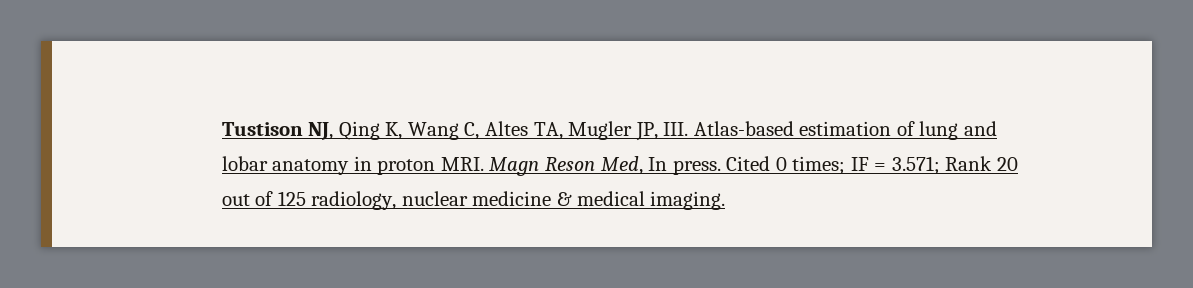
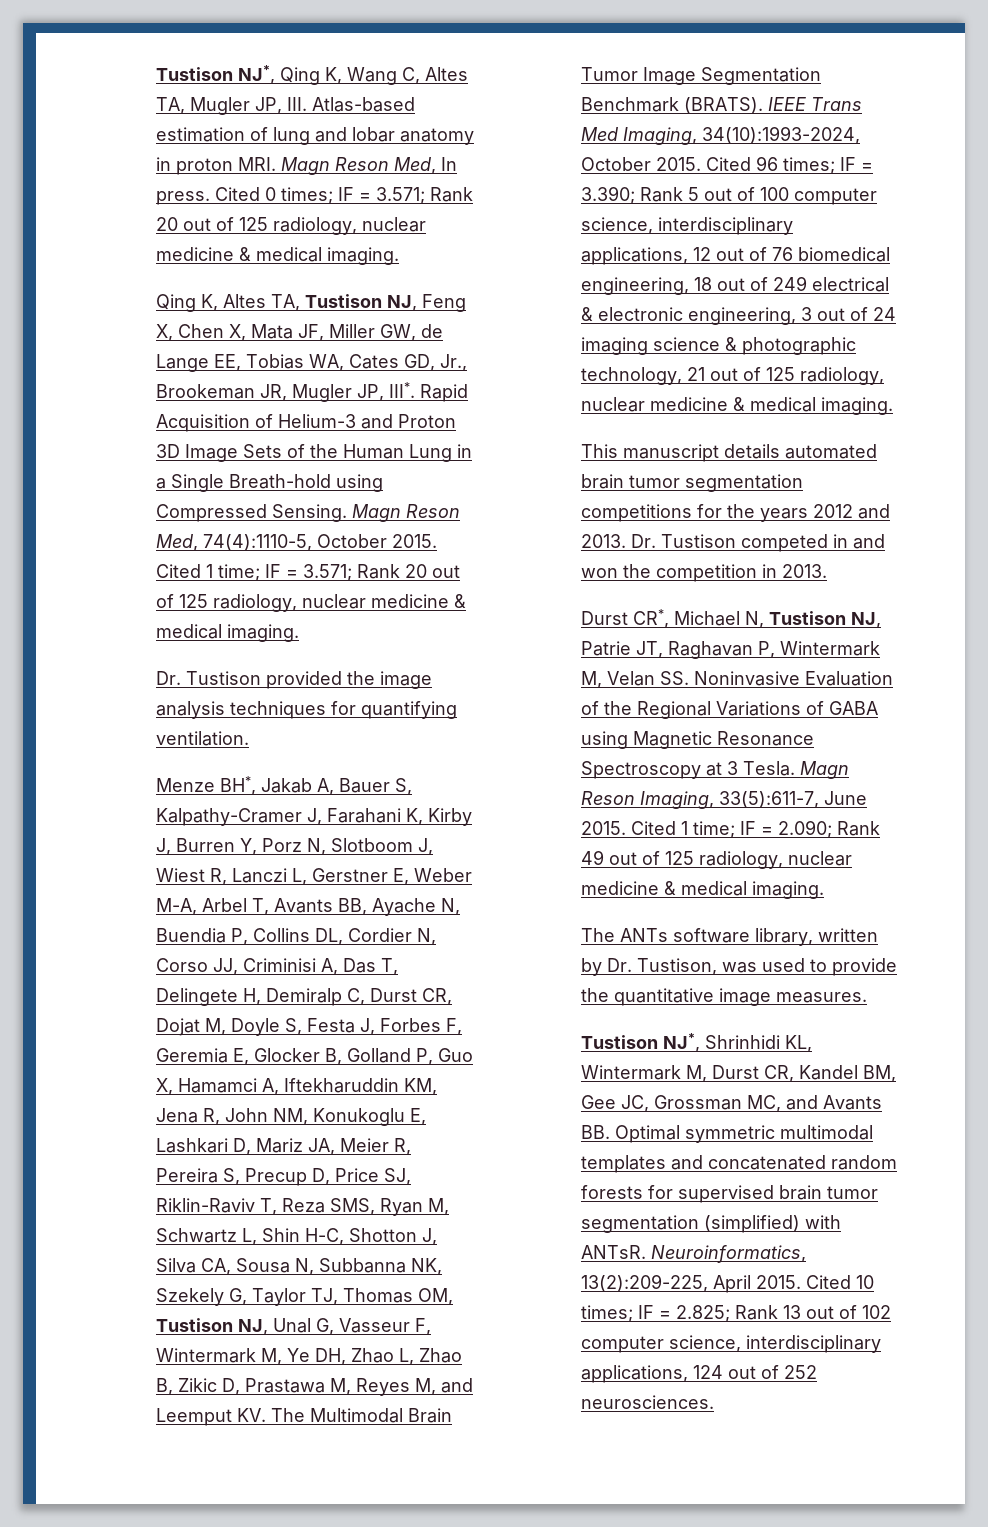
[221,122,334,140] Tustison NJ, -> [155,65,275,84] Tustison NJ*,
(726, 200) none -> [155,294,466,312] [155,324,443,341] [155,354,467,372] [155,382,468,402] [155,414,456,432] [155,444,472,462] [155,474,383,492] [155,504,460,522] [155,534,437,551] [155,564,460,581] [155,594,466,612] [155,624,299,642] [155,671,432,689] [155,701,457,719] [155,731,249,746] [155,776,412,795] [155,808,472,826] [155,838,433,855] [155,868,472,885] [155,898,460,916] [155,928,436,945] [155,958,398,975] [155,988,452,1006] [155,1018,462,1036] [155,1048,473,1065] [155,1078,437,1095] [155,1108,426,1126] [155,1138,411,1155] [155,1168,411,1186] [155,1198,449,1216] [155,1228,437,1245] [155,1258,442,1275] [155,1288,453,1306] [155,1318,431,1335] [155,1348,462,1365] [155,1378,473,1396] [155,1408,452,1426] [580,67,821,85] [580,97,862,114] [580,126,860,145] [580,156,873,174] [580,186,877,205] [580,217,793,235] [580,247,890,265] [580,276,889,295] [580,307,896,325] [580,337,856,355] [580,367,884,385] [580,397,893,415] [580,444,877,462] [580,474,803,492] [580,504,890,522] [580,534,885,552] [580,564,827,582] [580,609,881,628] [580,641,880,659] [580,671,893,688] [580,701,878,719] [580,731,814,749] [580,761,849,779] [580,791,867,809] [580,820,880,838] [580,850,852,869] [580,881,824,899] [580,928,878,946] [580,958,897,976] [580,988,867,1006] [580,1033,812,1052] [580,1065,896,1082] [580,1095,882,1112] [580,1125,873,1143] [580,1155,897,1173] [580,1185,878,1203] [580,1215,841,1233] [580,1245,806,1263] [580,1274,874,1293] [580,1305,891,1322] [580,1335,881,1353] [580,1365,817,1383] [580,1395,714,1409] // Qing K, Altes TA, Tustison NJ, Feng X, Chen X, Mata JF, Miller GW, de Lange EE, Tobias WA, Cates GD, Jr., Brookeman JR, Mugler JP, III*. Rapid Acquisition of Helium-3 and Proton 3D Image Sets of the Human Lung in a Single Breath-hold using Compressed Sensing. Magn Reson Med, 74(4):1110-5, October 2015. Cited 1 time; IF = 3.571; Rank 20 out of 125 radiology, nuclear medicine & medical imaging. // Dr. Tustison provided the image analysis techniques for quantifying ventilation. // Menze BH*, Jakab A, Bauer S, Kalpathy-Cramer J, Farahani K, Kirby J, Burren Y, Porz N, Slotboom J, Wiest R, Lanczi L, Gerstner E, Weber M-A, Arbel T, Avants BB, Ayache N, Buendia P, Collins DL, Cordier N, Corso JJ, Criminisi A, Das T, Delingete H, Demiralp C, Durst CR, Dojat M, Doyle S, Festa J, Forbes F, Geremia E, Glocker B, Golland P, Guo X, Hamamci A, Iftekharuddin KM, Jena R, John NM, Konukoglu E, Lashkari D, Mariz JA, Meier R, Pereira S, Precup D, Price SJ, Riklin-Raviv T, Reza SMS, Ryan M, Schwartz L, Shin H-C, Shotton J, Silva CA, Sousa N, Subbanna NK, Szekely G, Taylor TJ, Thomas OM, Tustison NJ, Unal G, Vasseur F, Wintermark M, Ye DH, Zhao L, Zhao B, Zikic D, Prastawa M, Reyes M, and Leemput KV. The Multimodal Brain Tumor Image Segmentation Benchmark (BRATS). IEEE Trans Med Imaging, 34(10):1993-2024, October 2015. Cited 96 times; IF = 3.390; Rank 5 out of 100 computer science, interdisciplinary applications, 12 out of 76 biomedical engineering, 18 out of 249 electrical & electronic engineering, 3 out of 24 imaging science & photographic technology, 21 out of 125 radiology, nuclear medicine & medical imaging. // This manuscript details automated brain tumor segmentation competitions for the years 2012 and 2013. Dr. Tustison competed in and won the competition in 2013. // Durst CR*, Michael N, Tustison NJ, Patrie JT, Raghavan P, Wintermark M, Velan SS. Noninvasive Evaluation of the Regional Variations of GABA using Magnetic Resonance Spectroscopy at 3 Tesla. Magn Reson Imaging, 33(5):611-7, June 2015. Cited 1 time; IF = 2.090; Rank 49 out of 125 radiology, nuclear medicine & medical imaging. // The ANTs software library, written by Dr. Tustison, was used to provide the quantitative image measures. // Tustison NJ*, Shrinhidi KL, Wintermark M, Durst CR, Kandel BM, Gee JC, Grossman MC, and Avants BB. Optimal symmetric multimodal templates and concatenated random forests for supervised brain tumor segmentation (simplified) with ANTsR. Neuroinformatics, 13(2):209-225, April 2015. Cited 10 times; IF = 2.825; Rank 13 out of 102 computer science, interdisciplinary applications, 124 out of 252 neurosciences.

